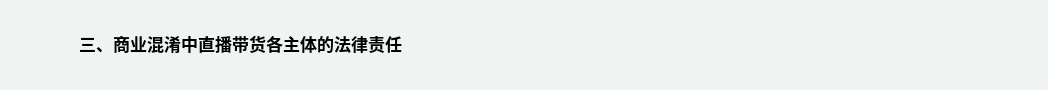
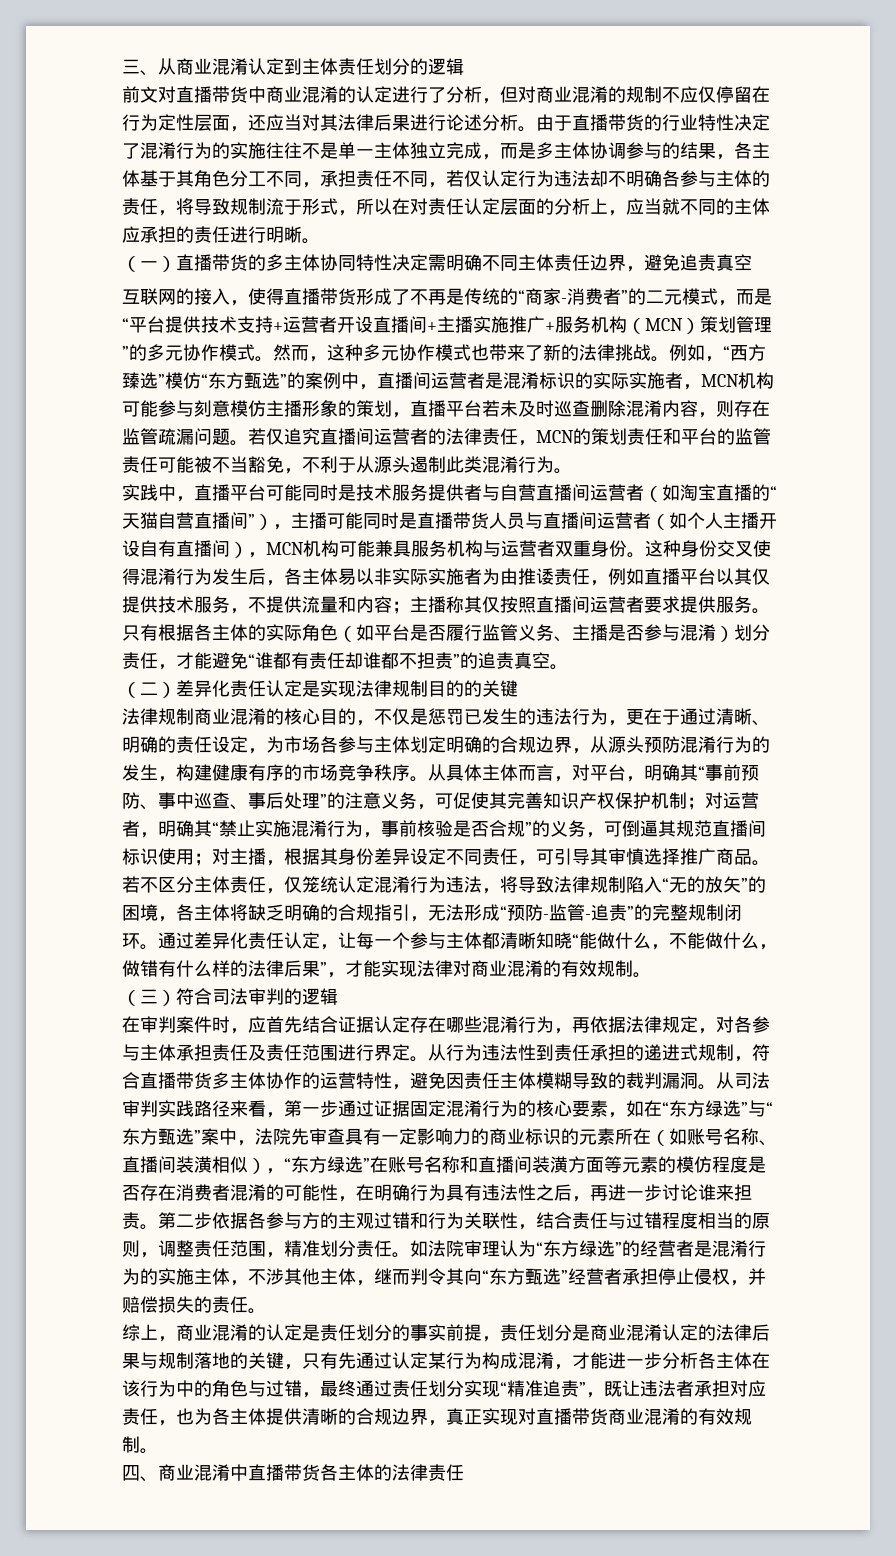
(113, 50) none -> [158,58,464,75] [122,86,770,104] [122,114,770,132] [122,142,770,160] [122,170,770,188] [122,198,770,216] [122,226,320,244] [122,254,752,272] [122,288,772,306] [122,316,772,334] [122,344,766,362] [122,372,774,390] [122,400,770,418] [122,428,771,446] [122,456,572,474] [122,484,777,502] [122,512,777,530] [122,540,771,558] [122,568,770,586] [122,596,770,614] [122,624,770,642] [122,652,568,670] [122,680,518,698] [122,708,770,726] [122,736,770,754] [122,764,759,782] [122,792,759,810] [122,820,766,838] [122,848,770,866] [122,876,766,894] [122,904,742,922] [122,932,777,950] [122,960,651,978] [122,988,338,1006] [122,1016,770,1034] [122,1044,770,1062] [122,1072,770,1090] [122,1100,773,1118] [122,1128,777,1146] [122,1156,766,1174] [122,1184,752,1202] [122,1212,770,1230] [122,1240,766,1258] [122,1268,766,1286] [122,1296,266,1314] [122,1324,770,1342] [122,1352,770,1370] [122,1380,766,1398] [122,1408,752,1426] [122,1436,158,1454] [122,1465,158,1482] 从商业混淆认定到主体责任划分的逻辑 // 前文对直播带货中商业混淆的认定进行了分析，但对商业混淆的规制不应仅停留在行为定性层面，还应当对其法律后果进行论述分析。由于直播带货的行业特性决定了混淆行为的实施往往不是单一主体独立完成，而是多主体协调参与的结果，各主体基于其角色分工不同，承担责任不同，若仅认定行为违法却不明确各参与主体的责任，将导致规制流于形式，所以在对责任认定层面的分析上，应当就不同的主体应承担的责任进行明晰。 // （一）直播带货的多主体协同特性决定需明确不同主体责任边界，避免追责真空 // 互联网的接入，使得直播带货形成了不再是传统的“商家-消费者”的二元模式，而是“平台提供技术支持+运营者开设直播间+主播实施推广+服务机构（MCN）策划管理”的多元协作模式。然而，这种多元协作模式也带来了新的法律挑战。例如，“西方臻选”模仿“东方甄选”的案例中，直播间运营者是混淆标识的实际实施者，MCN机构可能参与刻意模仿主播形象的策划，直播平台若未及时巡查删除混淆内容，则存在监管疏漏问题。若仅追究直播间运营者的法律责任，MCN的策划责任和平台的监管责任可能被不当豁免，不利于从源头遏制此类混淆行为。 // 实践中，直播平台可能同时是技术服务提供者与自营直播间运营者（如淘宝直播的“天猫自营直播间”），主播可能同时是直播带货人员与直播间运营者（如个人主播开设自有直播间），MCN机构可能兼具服务机构与运营者双重身份。这种身份交叉使得混淆行为发生后，各主体易以非实际实施者为由推诿责任，例如直播平台以其仅提供技术服务，不提供流量和内容；主播称其仅按照直播间运营者要求提供服务。只有根据各主体的实际角色（如平台是否履行监管义务、主播是否参与混淆）划分责任，才能避免“谁都有责任却谁都不担责”的追责真空。 // （二）差异化责任认定是实现法律规制目的的关键 // 法律规制商业混淆的核心目的，不仅是惩罚已发生的违法行为，更在于通过清晰、明确的责任设定，为市场各参与主体划定明确的合规边界，从源头预防混淆行为的发生，构建健康有序的市场竞争秩序。从具体主体而言，对平台，明确其“事前预防、事中巡查、事后处理”的注意义务，可促使其完善知识产权保护机制；对运营者，明确其“禁止实施混淆行为，事前核验是否合规”的义务，可倒逼其规范直播间标识使用；对主播，根据其身份差异设定不同责任，可引导其审慎选择推广商品。若不区分主体责任，仅笼统认定混淆行为违法，将导致法律规制陷入“无的放矢”的困境，各主体将缺乏明确的合规指引，无法形成“预防-监管-追责”的完整规制闭环。通过差异化责任认定，让每一个参与主体都清晰知晓“能做什么，不能做什么，做错有什么样的法律后果”，才能实现法律对商业混淆的有效规制。 // （三）符合司法审判的逻辑 // 在审判案件时，应首先结合证据认定存在哪些混淆行为，再依据法律规定，对各参与主体承担责任及责任范围进行界定。从行为违法性到责任承担的递进式规制，符合直播带货多主体协作的运营特性，避免因责任主体模糊导致的裁判漏洞。从司法审判实践路径来看，第一步通过证据固定混淆行为的核心要素，如在“东方绿选”与“东方甄选”案中，法院先审查具有一定影响力的商业标识的元素所在（如账号名称、直播间装潢相似），“东方绿选”在账号名称和直播间装潢方面等元素的模仿程度是否存在消费者混淆的可能性，在明确行为具有违法性之后，再进一步讨论谁来担责。第二步依据各参与方的主观过错和行为关联性，结合责任与过错程度相当的原则，调整责任范围，精准划分责任。如法院审理认为“东方绿选”的经营者是混淆行为的实施主体，不涉其他主体，继而判令其向“东方甄选”经营者承担停止侵权，并赔偿损失的责任。 // 综上，商业混淆的认定是责任划分的事实前提，责任划分是商业混淆认定的法律后果与规制落地的关键，只有先通过认定某行为构成混淆，才能进一步分析各主体在该行为中的角色与过错，最终通过责任划分实现“精准追责”，既让违法者承担对应责任，也为各主体提供清晰的合规边界，真正实现对直播带货商业混淆的有效规制。 // 四、

